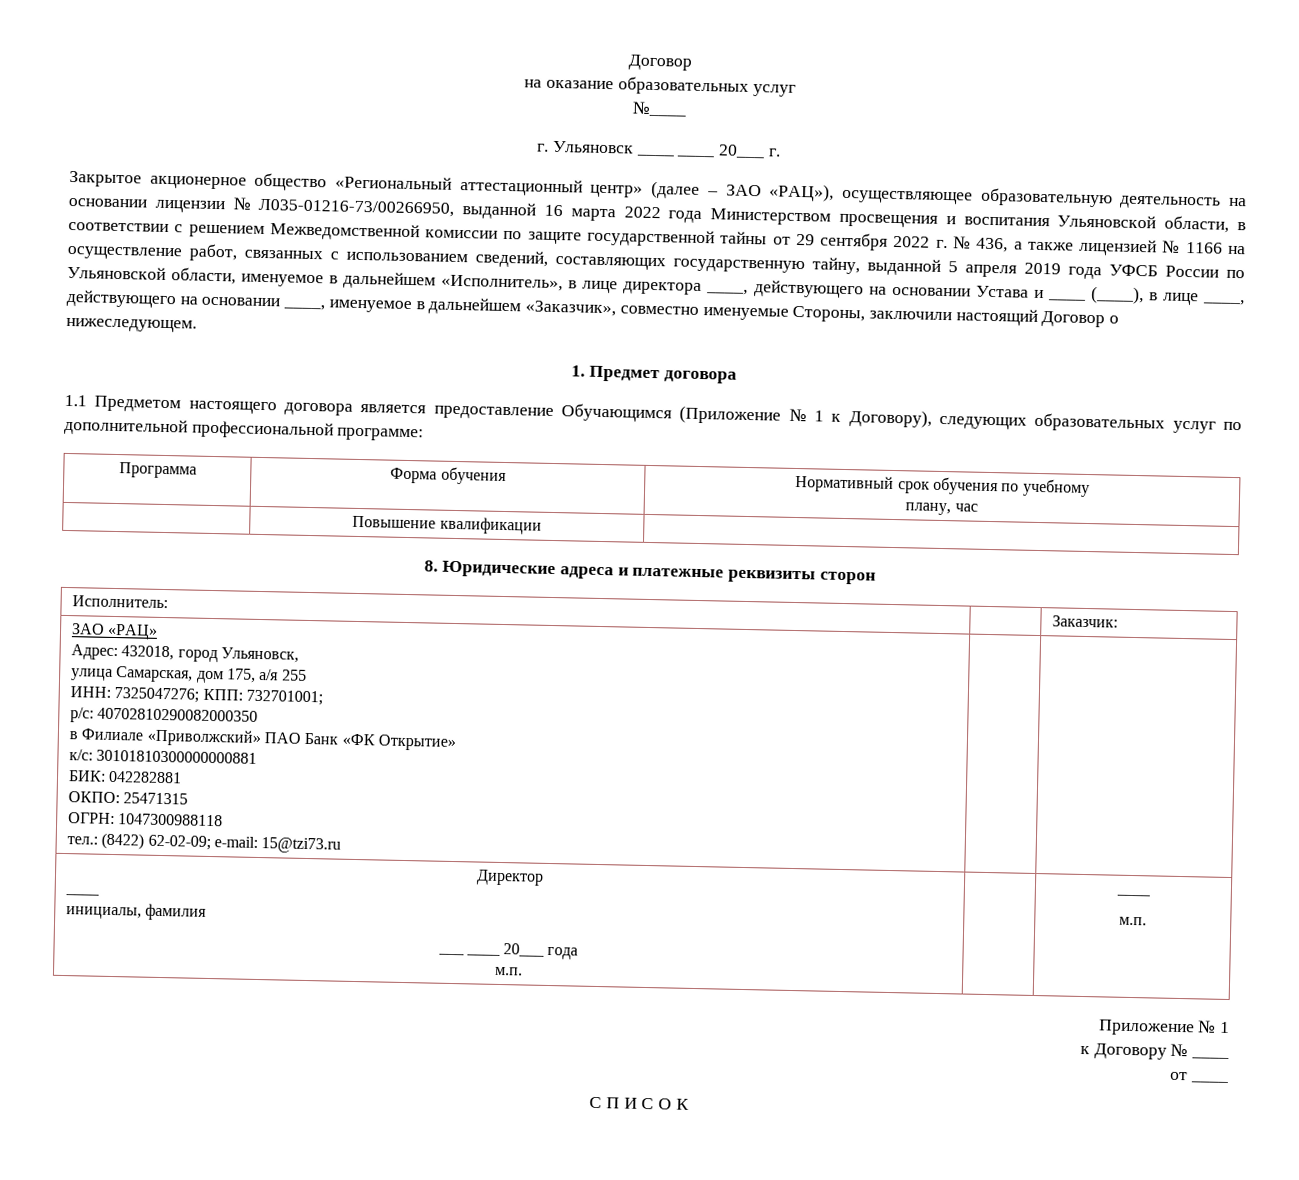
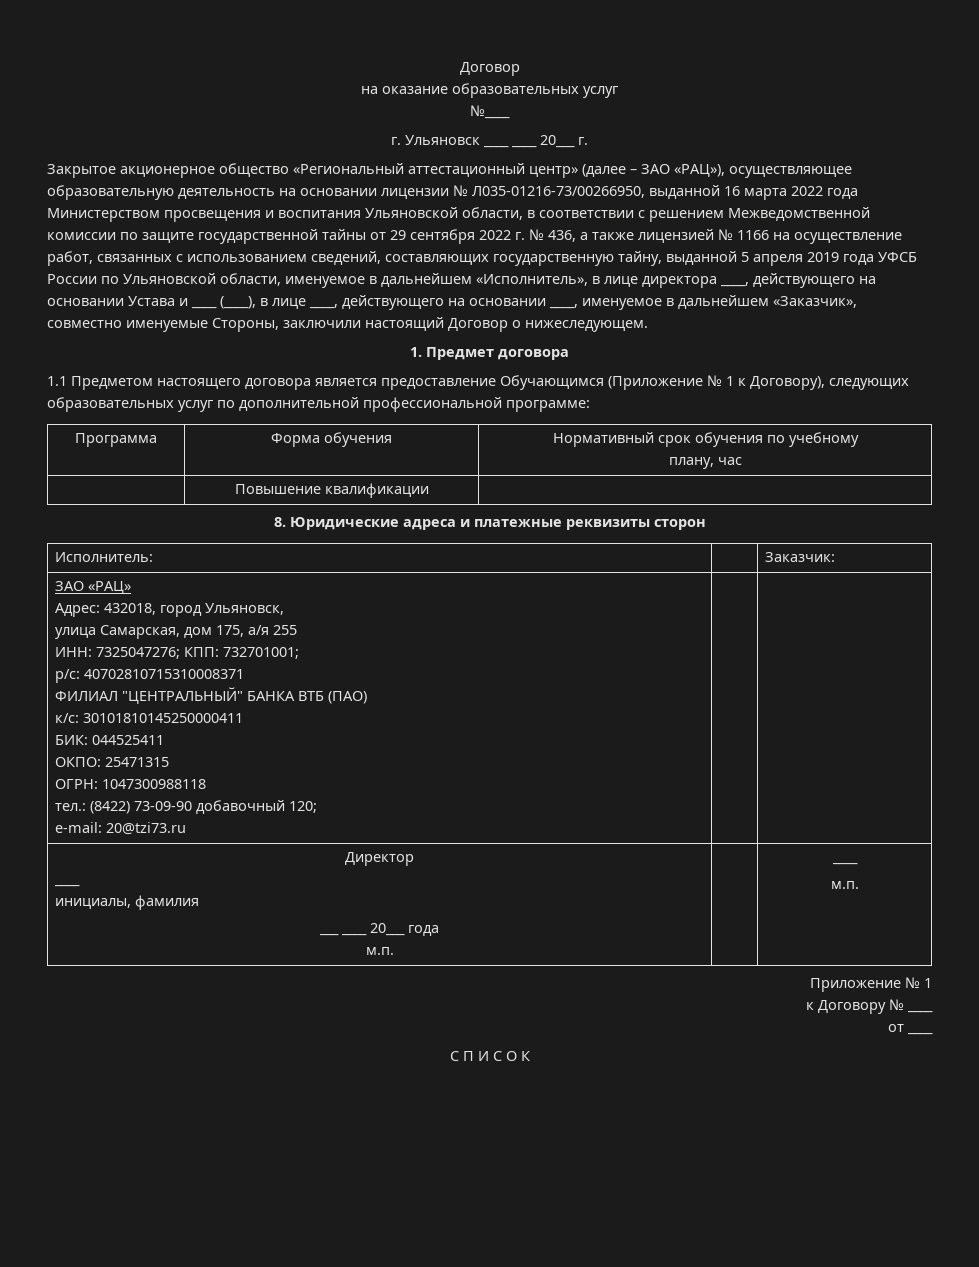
[97,707,259,722] [68,728,456,752] 40702810290082000350 // в Филиале «Приволжский» ПАО Банк «ФК Открытие» -> [83,669,244,679] [54,687,367,704] 40702810715310008371 // ФИЛИАЛ "ЦЕНТРАЛЬНЫЙ" БАНКА ВТБ (ПАО)
[96,749,258,764] 30101810300000000881 -> [82,713,243,723] 30101810145250000411
[108,770,183,784] 042282881 -> [91,735,164,745] 044525411
[147,834,342,854] 62-02-09; e-mail: 15@tzi73.ru -> [133,800,317,814] [54,822,186,835] 73-09-90 добавочный 120; // e-mail: 20@tzi73.ru

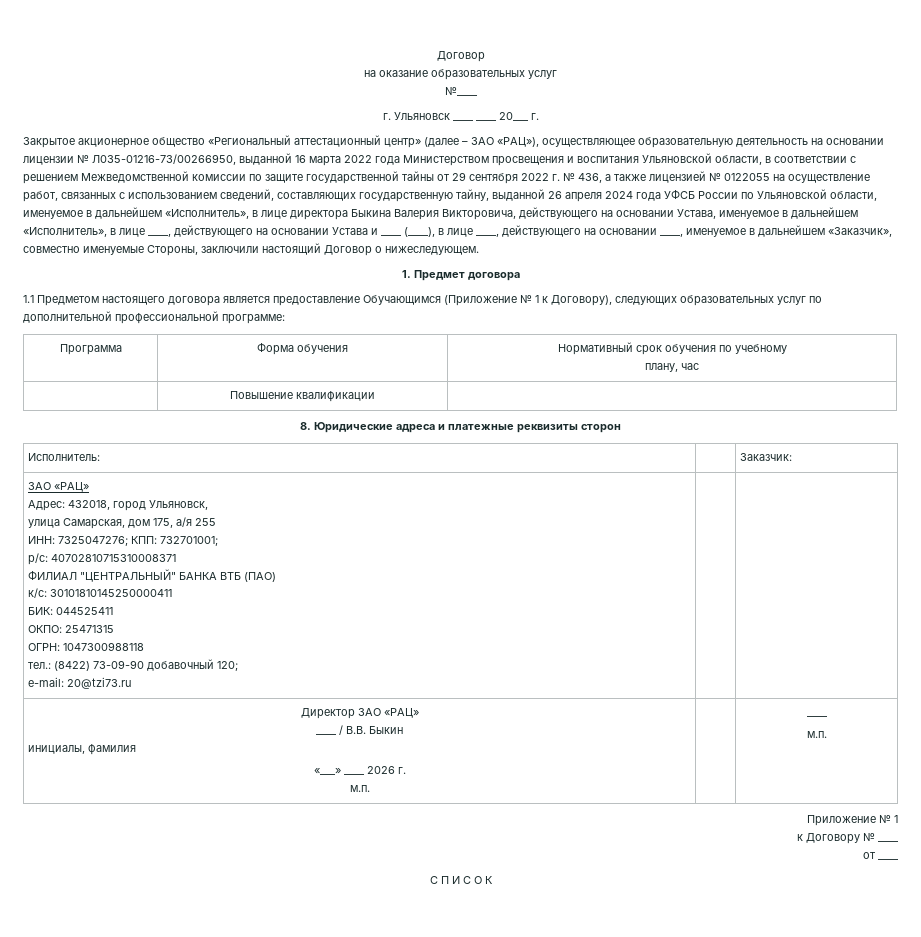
[737,230,769,240] 1166 -> [724,173,770,181] 0122055
[741,252,839,266] 5 апреля 2019 -> [548,191,633,202] 26 апреля 2024
(717, 282) none -> [351,207,858,220] [23,227,145,237] Быкина Валерия Викторовича, действующего на основании Устава, именуемое в дальнейшем «Исполнитель», в лице
[53,884,80,887] // ____ -> [357,708,419,718] [316,725,403,735] ЗАО «РАЦ» // ____ / В.В. Быкин
[319,923,439,936] ___ ____ 20___ года -> [313,768,365,775] [366,766,406,774] «___» ____ 2026 г.

